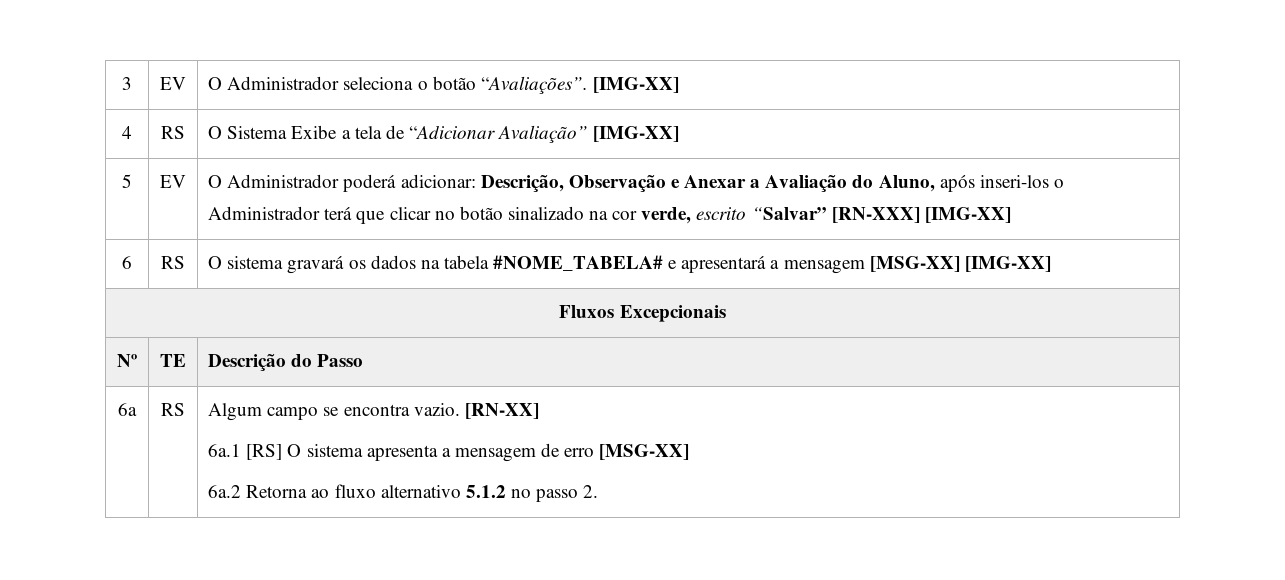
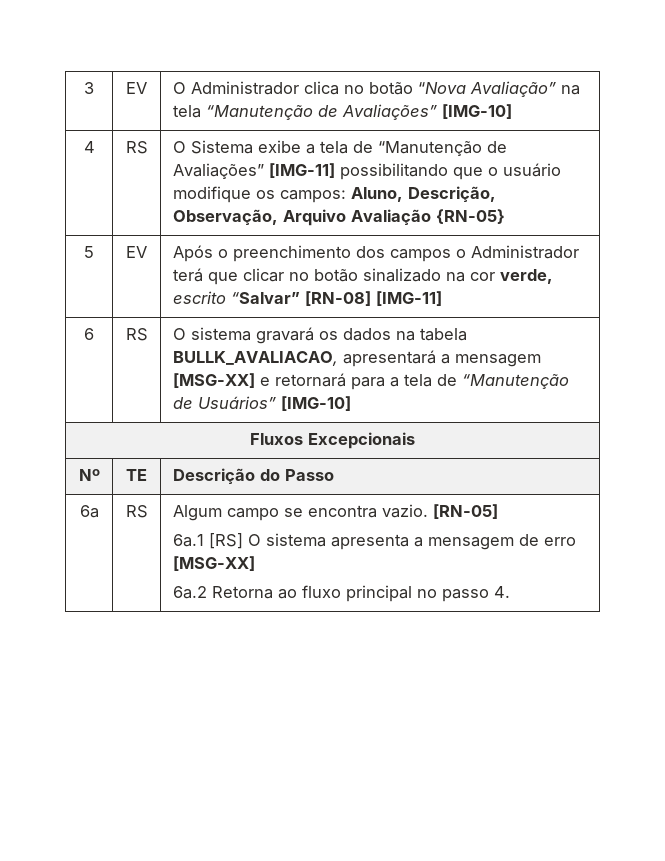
[343,76,679,94] seleciona o botão “Avaliações”. [IMG-XX] -> [303,81,580,97] [172,104,512,120] clica no botão “Nova Avaliação” na tela “Manutenção de Avaliações” [IMG-10]
[291,125,680,143] [122,174,132,188] [160,175,186,188] [208,174,1049,192] Exibe a tela de “Adicionar Avaliação” [IMG-XX] // 5 | EV | O Administrador poderá adicionar: Descrição, Observação e Anexar a Avaliação do Aluno, após inseri-los -> [257,140,507,156] [172,163,561,180] [172,186,496,203] [172,209,505,226] [84,246,94,258] [126,246,147,258] [172,245,451,262] exibe a tela de “Manutenção de Avaliações” [IMG-11] possibilitando que o usuário modifique os campos: Aluno, Descrição, Observação, Arquivo Avaliação {RN-05} // 5 | EV | Após o preenchimento dos campos
[831,207,1011,223] [RN-XXX] [IMG-XX] -> [304,291,442,306] [RN-08] [IMG-11]
[493,255,678,271] #NOME_TABELA# e -> [172,351,338,366] BULLK_AVALIACAO,
[964,256,1051,272] [IMG-XX] -> [259,373,569,390] [172,396,351,411] e retornará para a tela de “Manutenção de Usuários” [IMG-10]
[464,403,539,419] [RN-XX] -> [432,504,498,519] [RN-05]
[380,485,506,498] alternativo 5.1.2 -> [345,585,412,602] principal
[583,485,599,498] 2. -> [493,586,510,598] 4.

